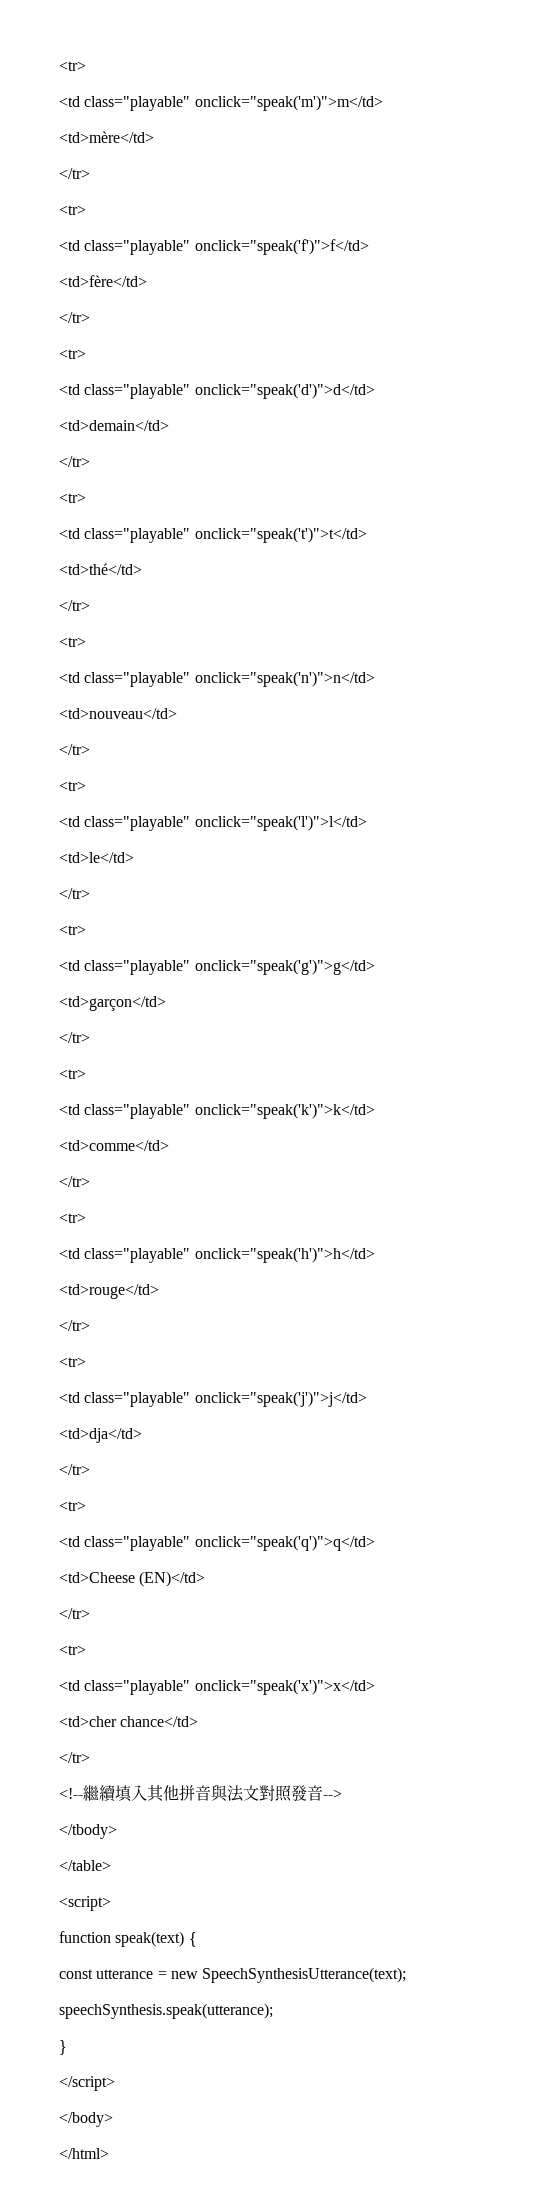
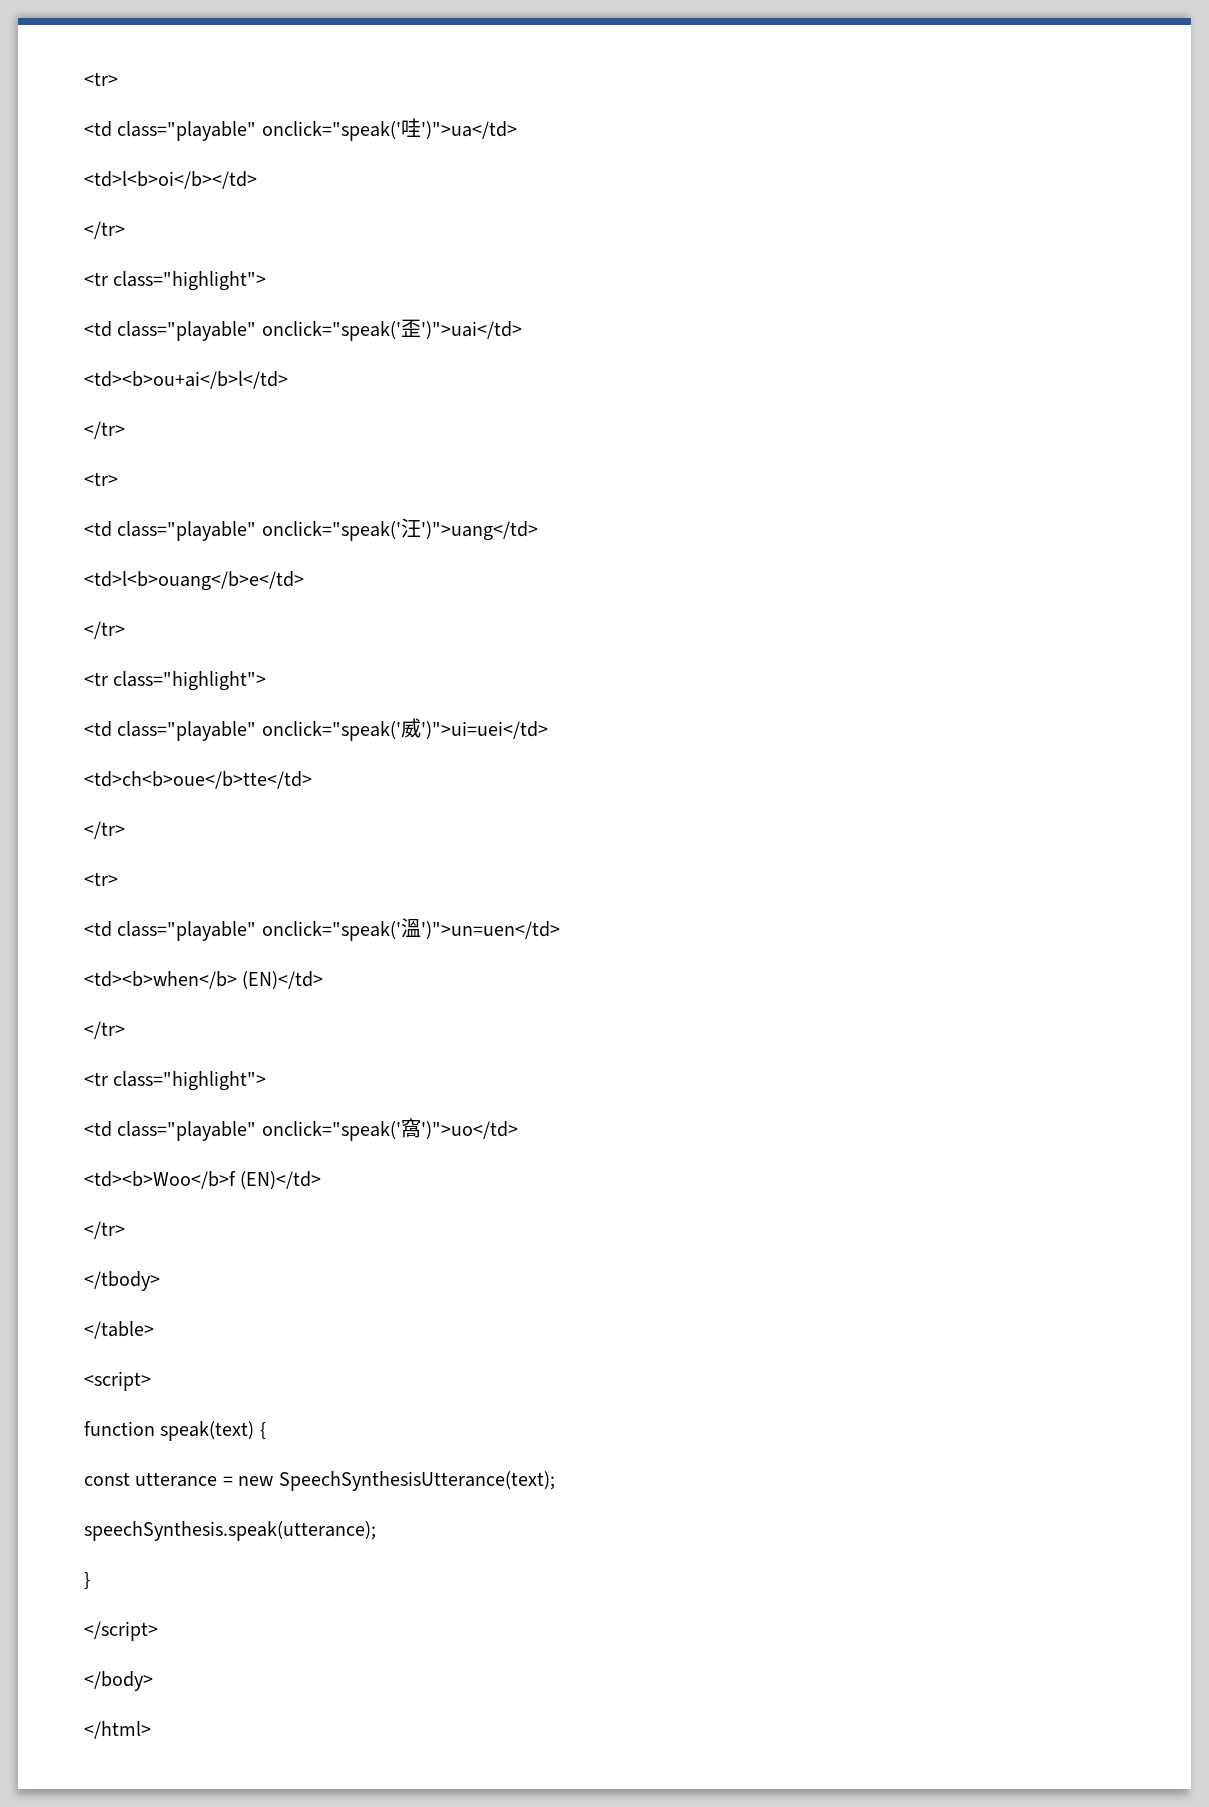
[59,61,86,71] [59,95,383,111] [59,131,154,143] [59,168,90,179] [59,205,86,215] [59,239,369,255] [59,275,147,287] [59,312,90,323] [59,349,86,359] [59,383,375,399] [59,420,169,431] [59,456,90,467] [59,493,86,503] [59,527,367,543] [59,563,142,575] [59,600,90,611] [59,637,86,647] [59,671,375,687] [59,708,177,719] [59,744,90,755] [59,781,86,791] [59,815,367,831] [59,852,134,863] [59,888,90,899] [59,925,86,935] [59,959,375,975] [59,996,166,1011] [59,1032,90,1043] [59,1069,86,1079] [59,1103,375,1119] [59,1140,169,1151] [59,1176,90,1187] [59,1213,86,1223] [59,1247,375,1263] [59,1284,159,1299] [59,1320,90,1331] [59,1357,86,1367] [59,1391,367,1407] [59,1428,142,1443] [59,1464,90,1475] [59,1501,86,1511] [59,1535,375,1551] [59,1571,206,1587] [59,1608,90,1619] [59,1645,86,1655] [59,1679,375,1695] [59,1716,199,1727] [59,1752,90,1763] [59,1785,342,1802] <tr> // <td class="playable" onclick="speak('m')">m</td> // <td>mère</td> // </tr> // <tr> // <td class="playable" onclick="speak('f')">f</td> // <td>fère</td> // </tr> // <tr> // <td class="playable" onclick="speak('d')">d</td> // <td>demain</td> // </tr> // <tr> // <td class="playable" onclick="speak('t')">t</td> // <td>thé</td> // </tr> // <tr> // <td class="playable" onclick="speak('n')">n</td> // <td>nouveau</td> // </tr> // <tr> // <td class="playable" onclick="speak('l')">l</td> // <td>le</td> // </tr> // <tr> // <td class="playable" onclick="speak('g')">g</td> // <td>garçon</td> // </tr> // <tr> // <td class="playable" onclick="speak('k')">k</td> // <td>comme</td> // </tr> // <tr> // <td class="playable" onclick="speak('h')">h</td> // <td>rouge</td> // </tr> // <tr> // <td class="playable" onclick="speak('j')">j</td> // <td>dja</td> // </tr> // <tr> // <td class="playable" onclick="speak('q')">q</td> // <td>Cheese (EN)</td> // </tr> // <tr> // <td class="playable" onclick="speak('x')">x</td> // <td>cher chance</td> // </tr> // <!--繼續填入其他拼音與法文對照發音--> -> [84,72,118,86] [84,118,517,141] [84,171,257,189] [84,221,125,239] [84,271,267,291] [84,319,522,341] [84,371,288,389] [84,421,125,439] [84,472,118,486] [84,518,538,541] [84,571,304,591] [84,621,125,639] [84,671,267,691] [84,718,548,741] [84,771,312,789] [84,821,125,839] [84,872,118,886] [84,918,560,941] [84,971,324,990] [84,1021,125,1039] [84,1071,267,1091] [84,1118,518,1141] [84,1171,322,1190] [84,1221,125,1239] <tr> // <td class="playable" onclick="speak('哇')">ua</td> // <td>l<b>oi</b></td> // </tr> // <tr class="highlight"> // <td class="playable" onclick="speak('歪')">uai</td> // <td><b>ou+ai</b>l</td> // </tr> // <tr> // <td class="playable" onclick="speak('汪')">uang</td> // <td>l<b>ouang</b>e</td> // </tr> // <tr class="highlight"> // <td class="playable" onclick="speak('威')">ui=uei</td> // <td>ch<b>oue</b>tte</td> // </tr> // <tr> // <td class="playable" onclick="speak('溫')">un=uen</td> // <td><b>when</b> (EN)</td> // </tr> // <tr class="highlight"> // <td class="playable" onclick="speak('窩')">uo</td> // <td><b>Woo</b>f (EN)</td> // </tr>

